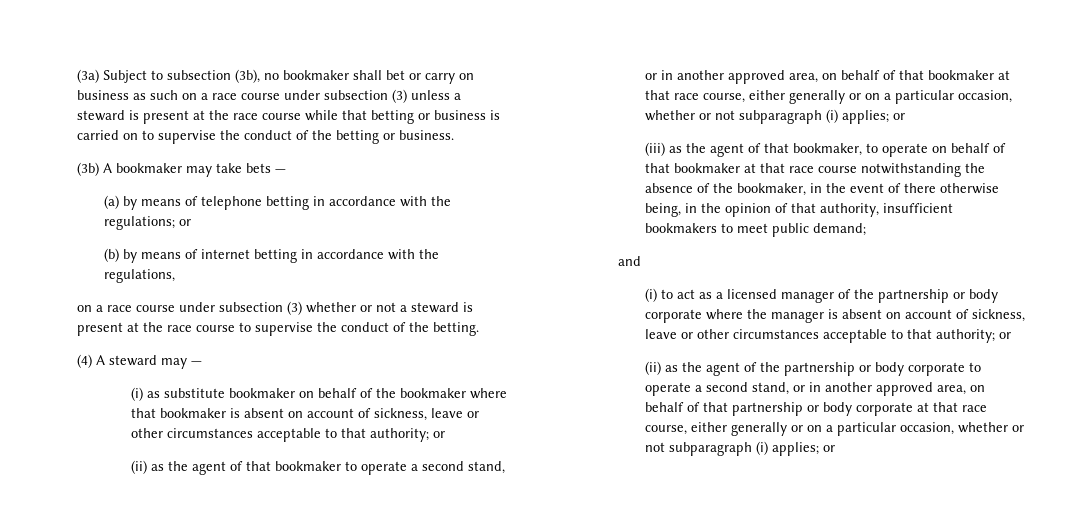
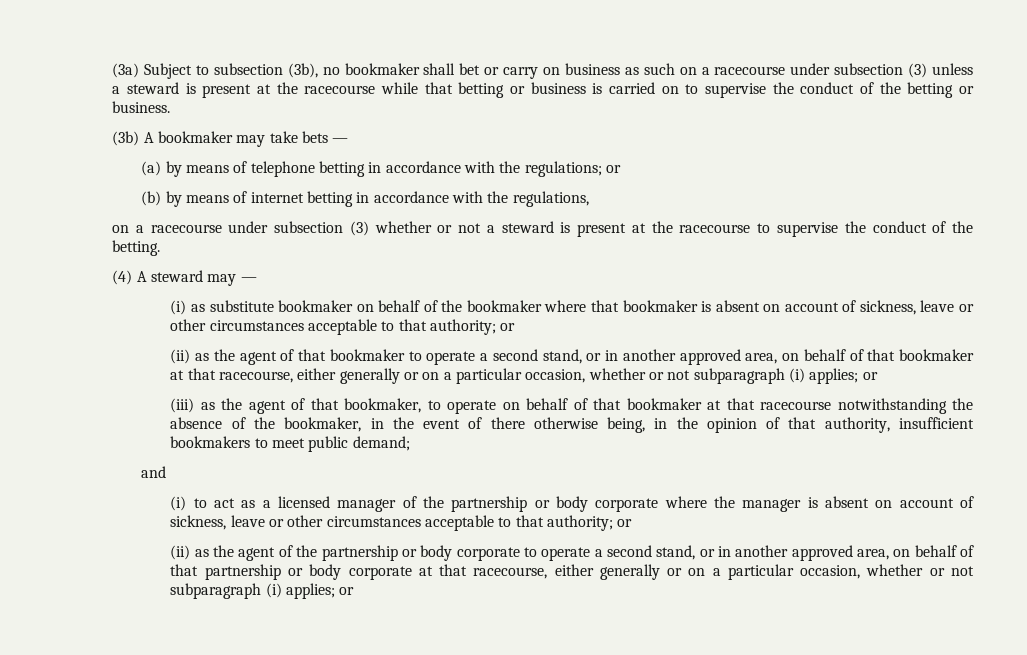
[212,93,281,100] race course -> [714,66,786,75] racecourse
[233,113,302,120] race course -> [304,85,376,94] racecourse
[107,305,176,312] race course -> [150,224,222,233] racecourse
[167,325,236,332] race course -> [679,224,751,233] racecourse
[673,93,745,103] race course, -> [219,371,294,383] racecourse,
[788,166,857,173] race course -> [760,401,832,410] racecourse
[961,405,987,412] [644,425,687,435] race course, -> [473,567,548,579] racecourse,

